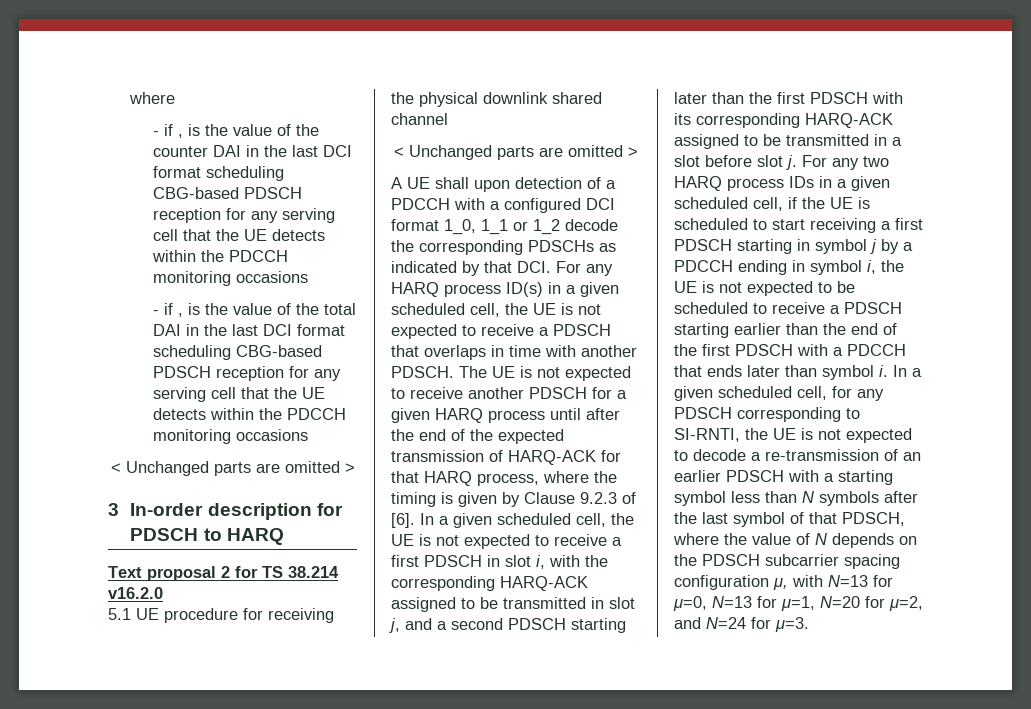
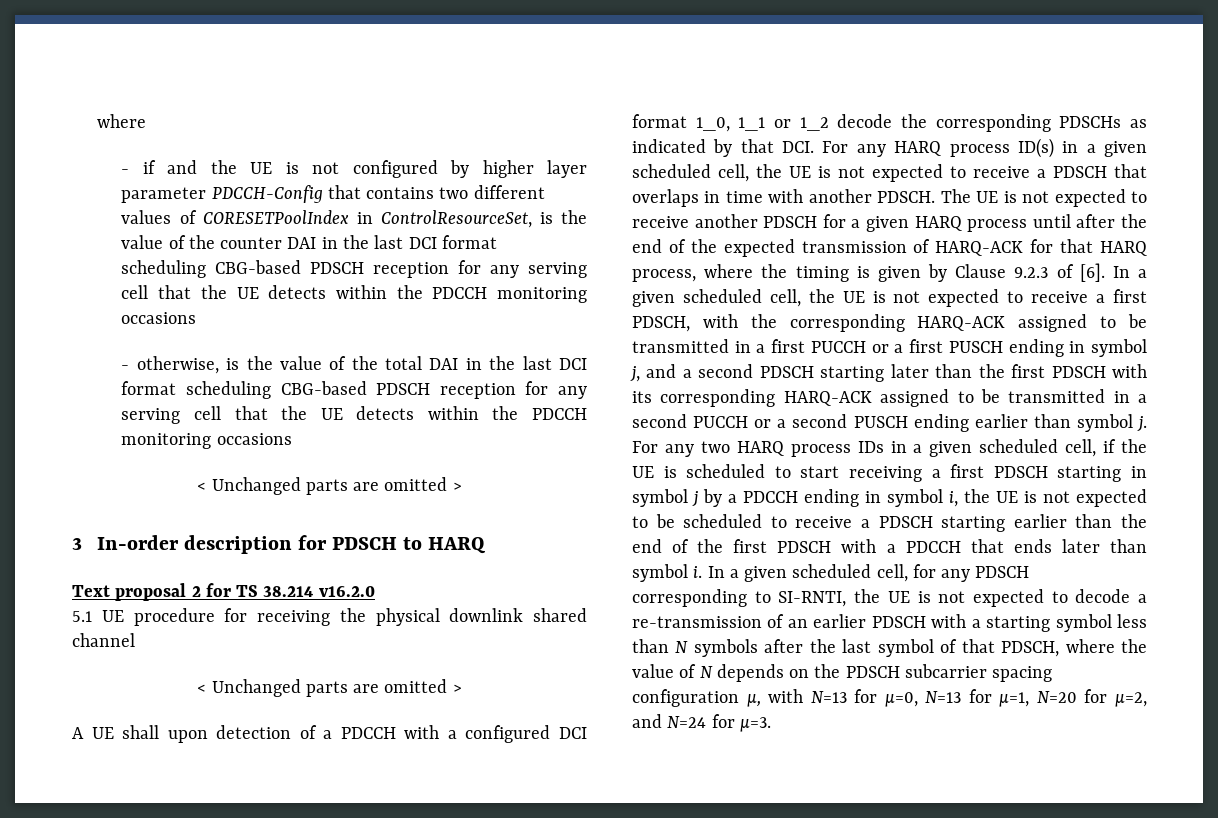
[177,134,183,138] , -> [167,160,588,178] [121,185,545,203] [121,210,532,228] and the UE is not configured by higher layer parameter PDCCH-Config that contains two different values of CORESETPoolIndex in ControlResourceSet,
[163,303,183,317] if , -> [136,356,219,374] otherwise,
[424,555,545,569] PDSCH in slot i, -> [632,316,690,332] PDSCH,
[609,597,635,609] slot -> [756,339,1147,357] a first PUCCH or a first PUSCH ending in symbol
[674,155,783,167] slot before slot -> [632,414,1133,432] second PUCCH or a second PUSCH ending earlier than symbol

